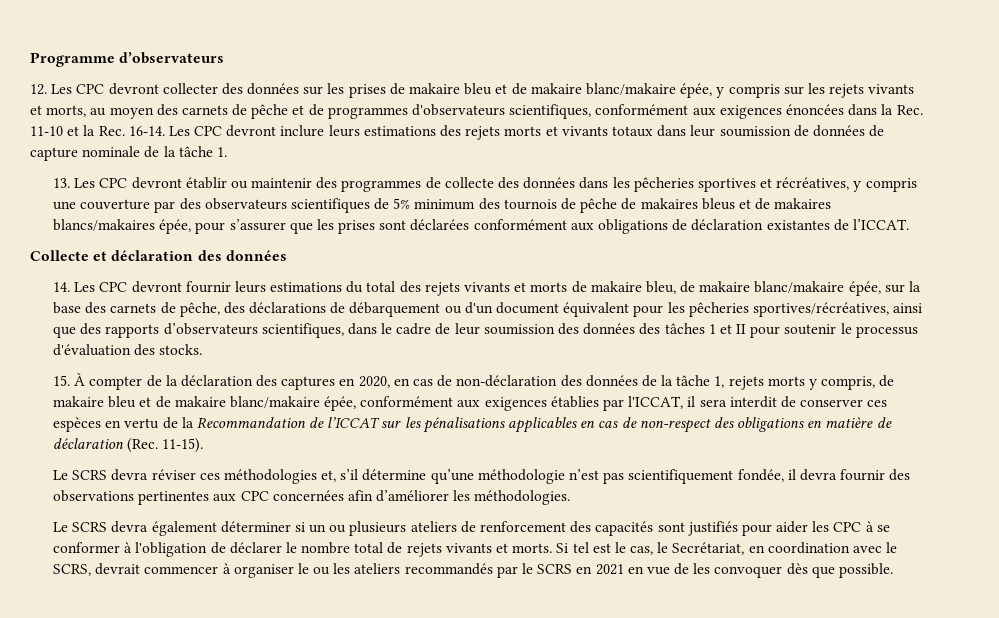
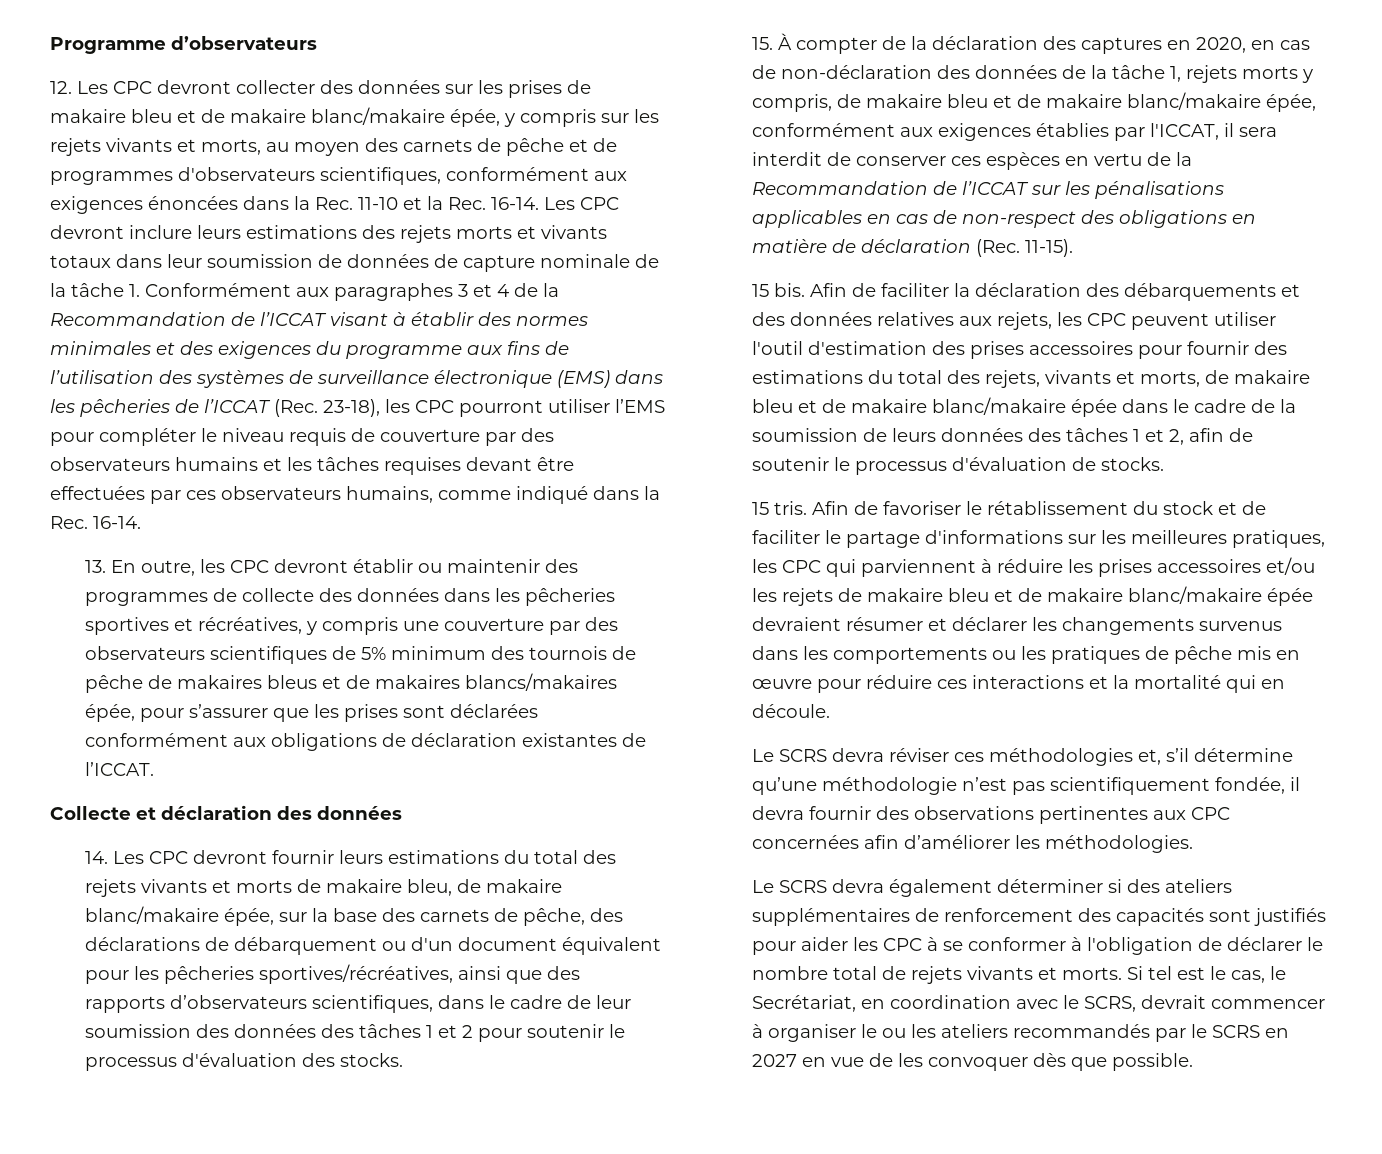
[52,178,96,188] // 13. Les -> [145,283,559,301] [50,312,588,326] [50,341,569,359] [50,370,663,388] [50,399,665,417] [50,428,554,446] [50,457,574,475] [50,486,660,504] [50,516,141,529] [85,559,226,576] Conformément aux paragraphes 3 et 4 de la Recommandation de l’ICCAT visant à établir des normes minimales et des exigences du programme aux fins de l’utilisation des systèmes de surveillance électronique (EMS) dans les pêcheries de l’ICCAT (Rec. 23-18), les CPC pourront utiliser l’EMS pour compléter le niveau requis de couverture par des observateurs humains et les tâches requises devant être effectuées par ces observateurs humains, comme indiqué dans la Rec. 16-14. // 13. En outre, les
[736,324,747,334] II -> [462,1025,474,1038] 2
(204, 445) none -> [752,283,1301,301] [752,312,1277,330] [752,341,1288,359] [752,370,1311,388] [752,397,1297,417] [752,428,1254,445] [752,457,1165,475] [752,501,1267,515] [752,530,1326,548] [752,557,1316,577] [752,586,1314,606] [752,617,1283,635] [752,646,1301,664] [752,675,1286,693] [752,704,831,718] // 15 bis. Afin de faciliter la déclaration des débarquements et des données relatives aux rejets, les CPC peuvent utiliser l'outil d'estimation des prises accessoires pour fournir des estimations du total des rejets, vivants et morts, de makaire bleu et de makaire blanc/makaire épée dans le cadre de la soumission de leurs données des tâches 1 et 2, afin de soutenir le processus d'évaluation de stocks. // 15 tris. Afin de favoriser le rétablissement du stock et de faciliter le partage d'informations sur les meilleures pratiques, les CPC qui parviennent à réduire les prises accessoires et/ou les rejets de makaire bleu et de makaire blanc/makaire épée devraient résumer et déclarer les changements survenus dans les comportements ou les pratiques de pêche mis en œuvre pour réduire ces interactions et la mortalité qui en découle.
[309,521,457,536] un ou plusieurs ateliers -> [1127,879,1233,893] [752,908,911,926] des ateliers supplémentaires
[595,564,624,575] 2021 -> [752,1054,798,1067] 2027

